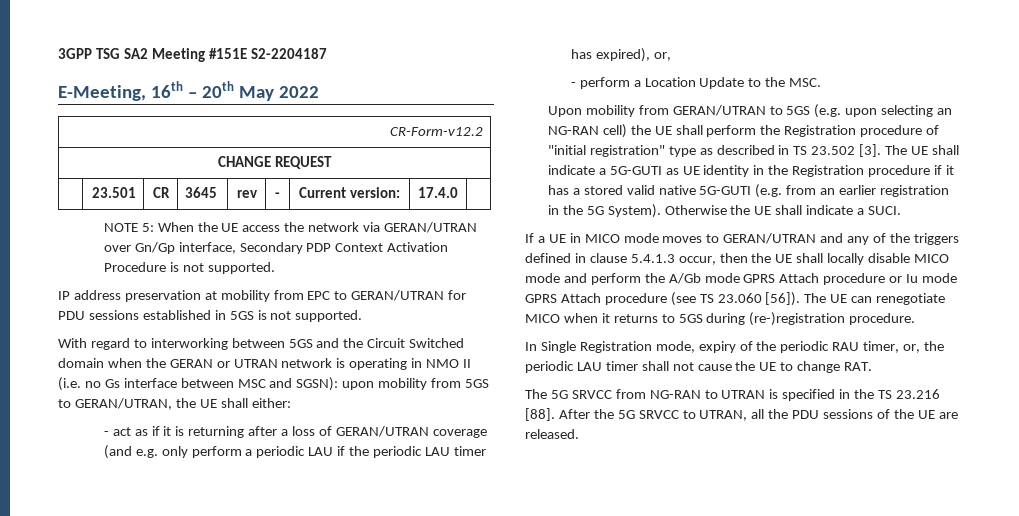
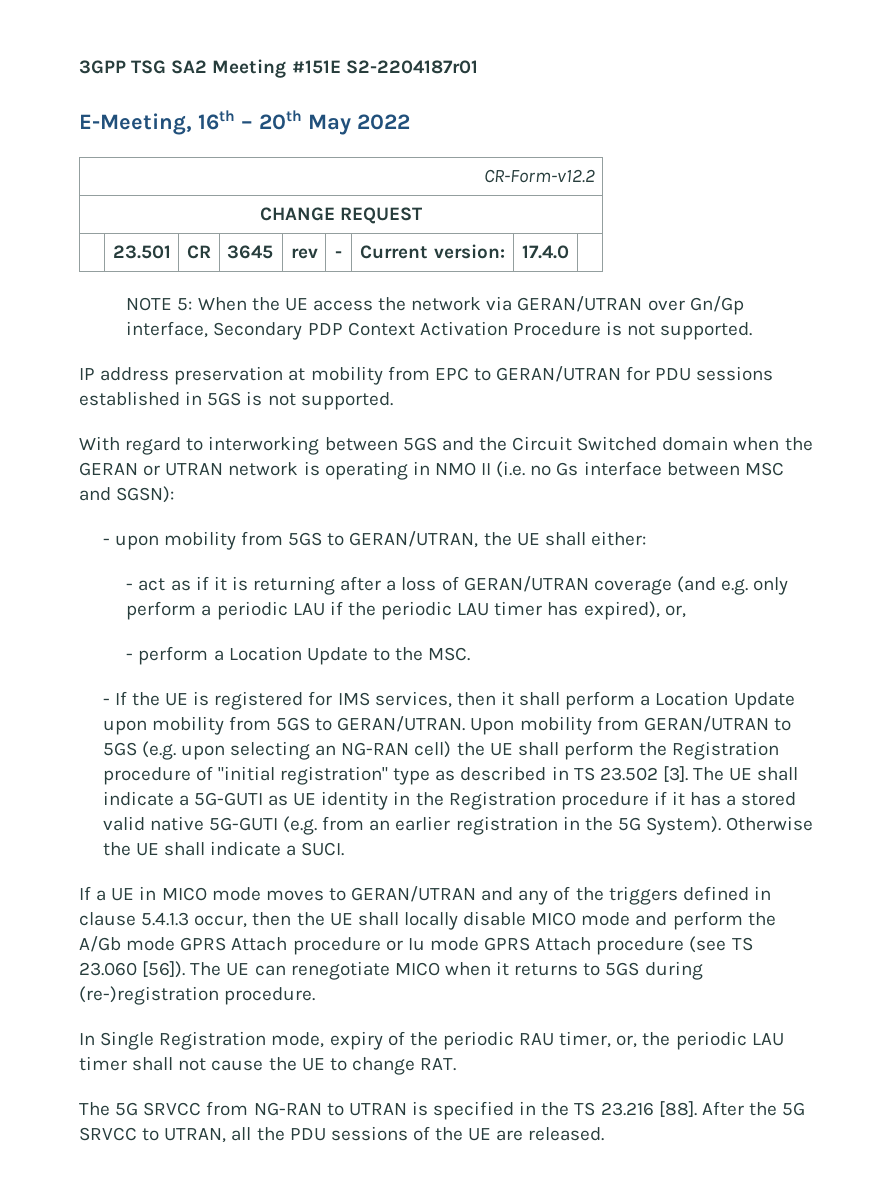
[250,48,327,59] S2-2204187 -> [345,60,478,74] S2-2204187r01
(339, 384) none -> [102,538,110,545] // -
(822, 82) none -> [102,691,795,710] [102,716,466,735] - If the UE is registered for IMS services, then it shall perform a Location Update upon mobility from 5GS to GERAN/UTRAN.

